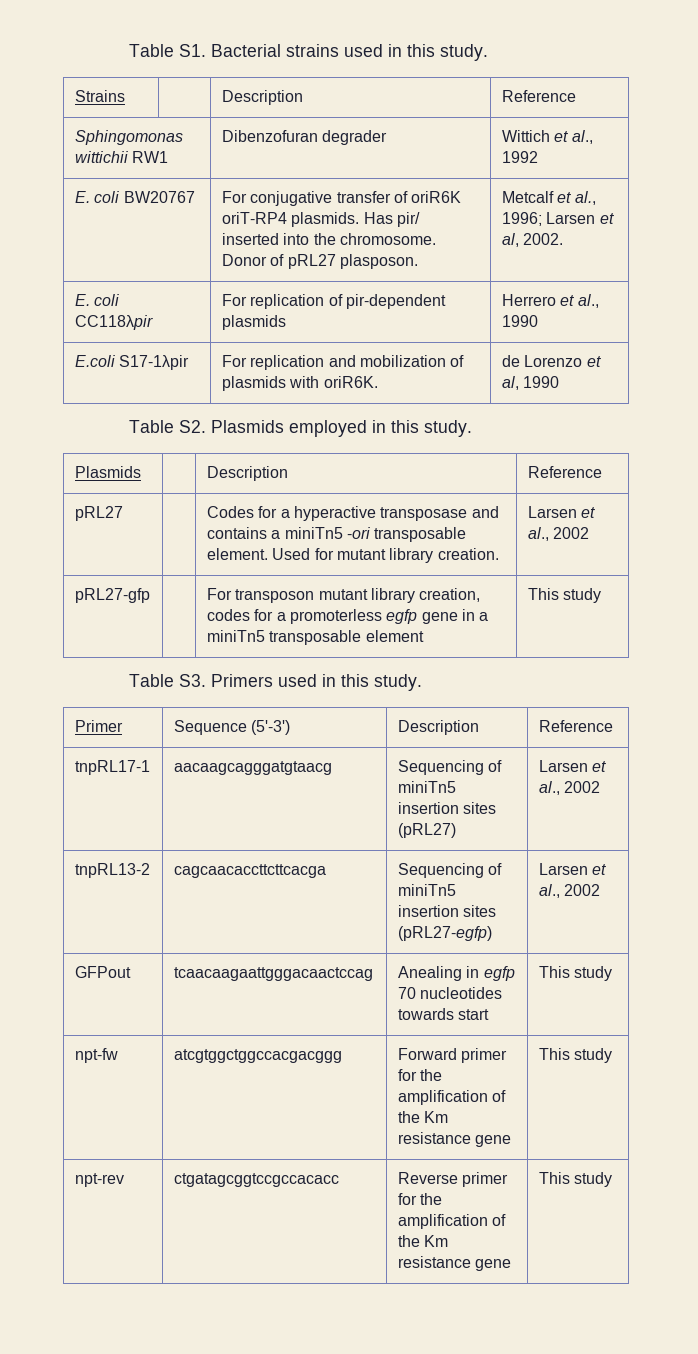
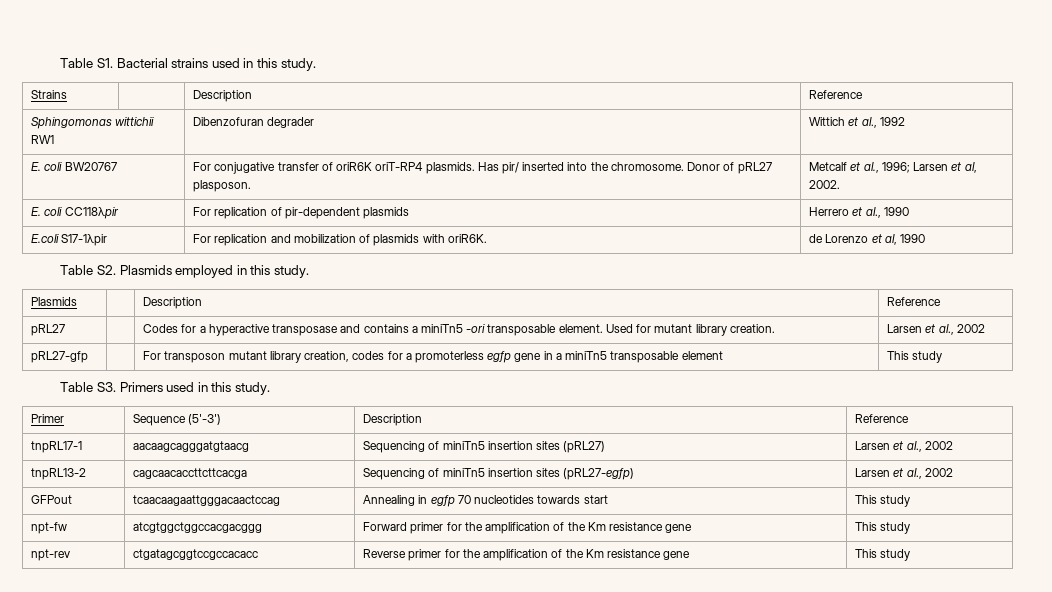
[397,966,462,981] Anealing -> [363,495,416,506] Annealing

